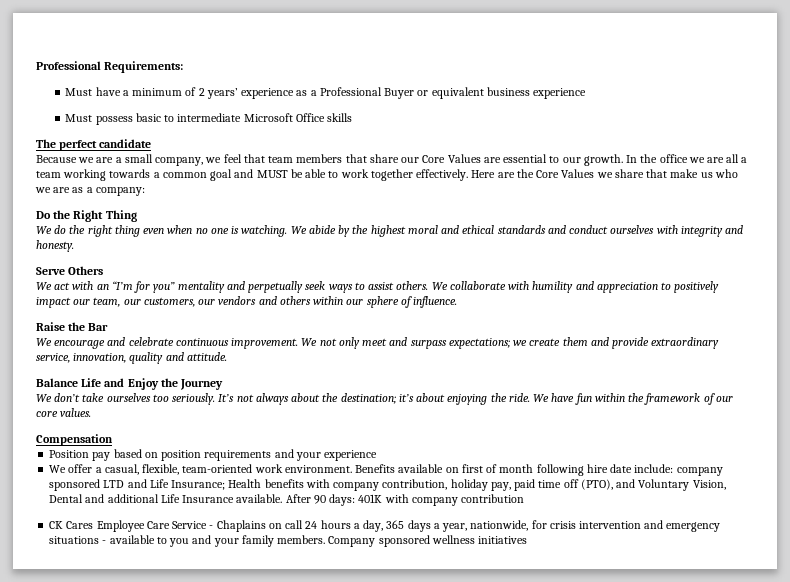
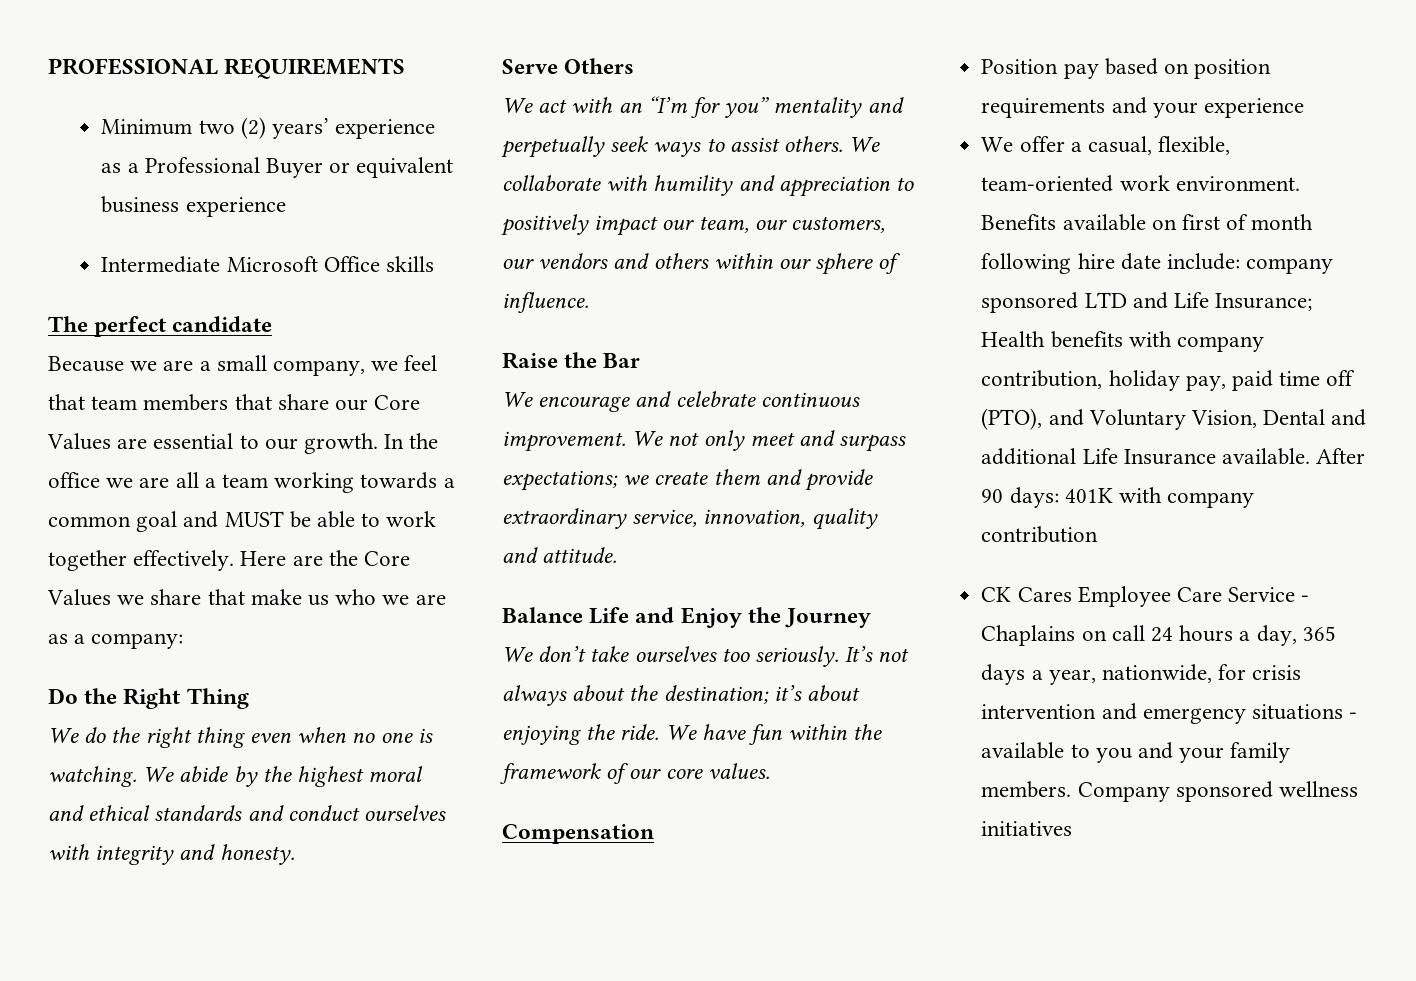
[36,61,184,73] [65,87,205,96] Professional Requirements: // Must have a minimum of 2 -> [48,58,406,79] [101,117,266,139] PROFESSIONAL REQUIREMENTS // Minimum two (2)
[65,113,242,125] Must possess basic to intermediate -> [101,256,221,273] Intermediate

